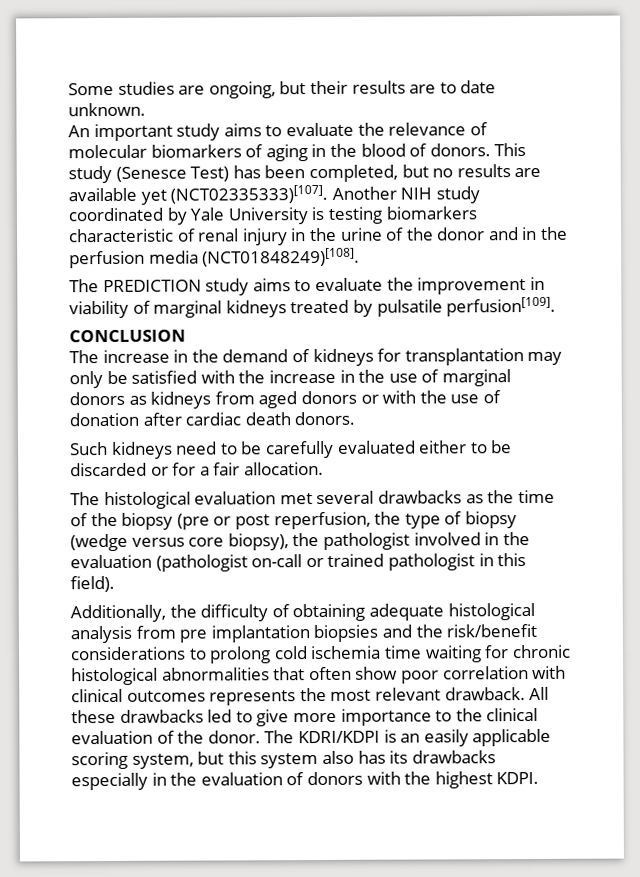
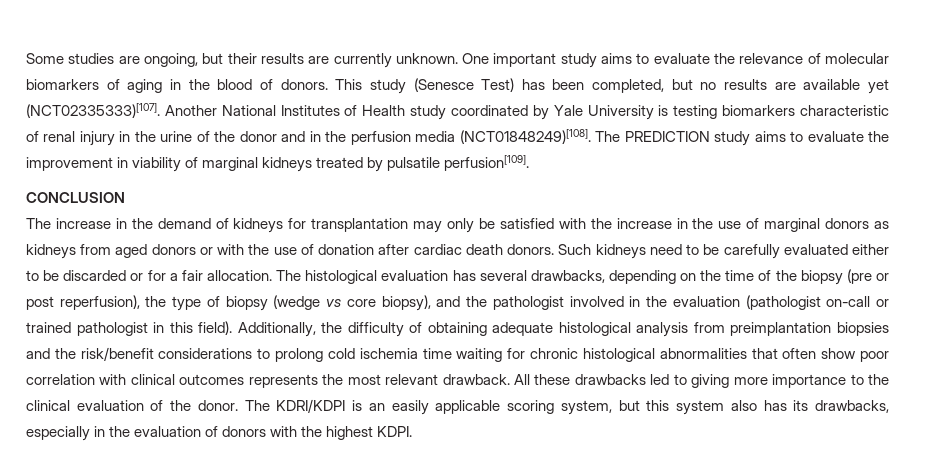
[439,80,497,94] to date -> [333,53,392,68] currently
[68,125,90,138] // An -> [462,53,490,64] One
[400,187,433,200] NIH -> [221,105,406,116] National Institutes of Health
(361, 257) // -> (591, 136) none
(356, 418) // -> (555, 249) none
(324, 468) // -> (272, 275) none
[279,490,484,505] met several drawbacks as -> [452,270,697,284] has several drawbacks, depending on
[273,511,371,530] reperfusion, -> [59,295,140,310] reperfusion),
[131,537,185,547] versus -> [326,299,342,307] vs
(289, 542) none -> [436,296,461,307] and
(115, 584) // -> (233, 328) none
[179,625,310,643] pre implantation -> [730,322,832,336] preimplantation
[256,709,290,727] give -> [691,374,730,388] giving
[411,750,496,764] drawbacks -> [814,400,889,413] drawbacks,

